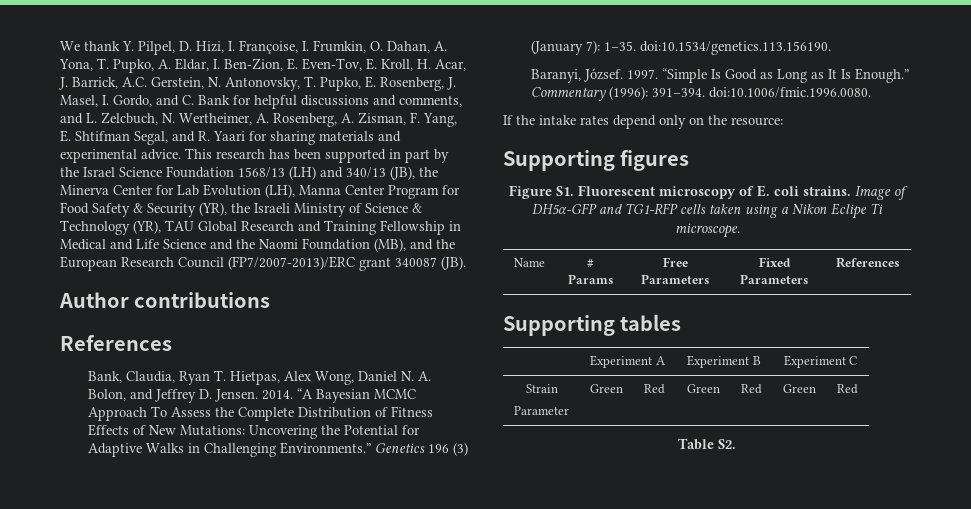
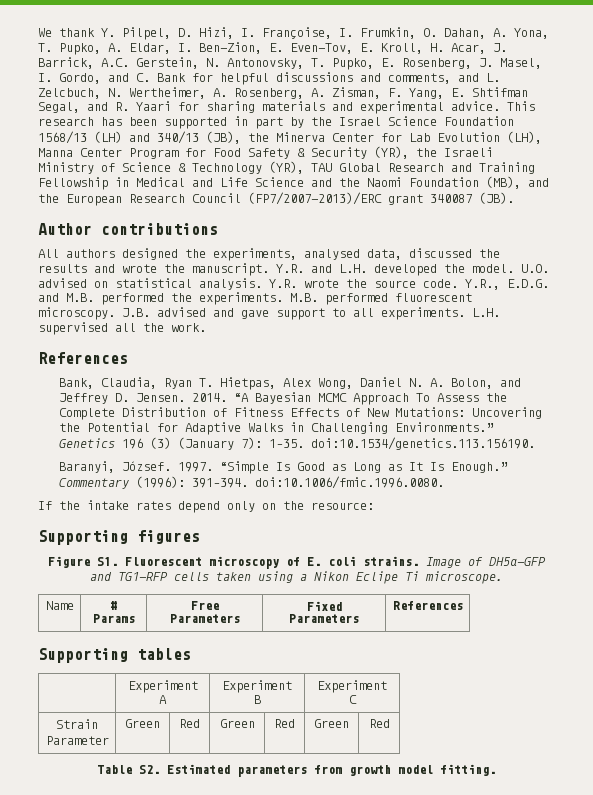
(271, 300) none -> [38,248,500,261] [38,263,549,276] [38,278,549,290] [38,292,472,305] [38,307,500,320] [38,322,206,335] // All authors designed the experiments, analysed data, discussed the results and wrote the manuscript. Y.R. and L.H. developed the model. U.O. advised on statistical analysis. Y.R. wrote the source code. Y.R., E.D.G. and M.B. performed the experiments. M.B. performed fluorescent microscopy. J.B. advised and gave support to all experiments. L.H. supervised all the work.
(736, 444) none -> [167,764,496,777] Estimated parameters from growth model fitting.

